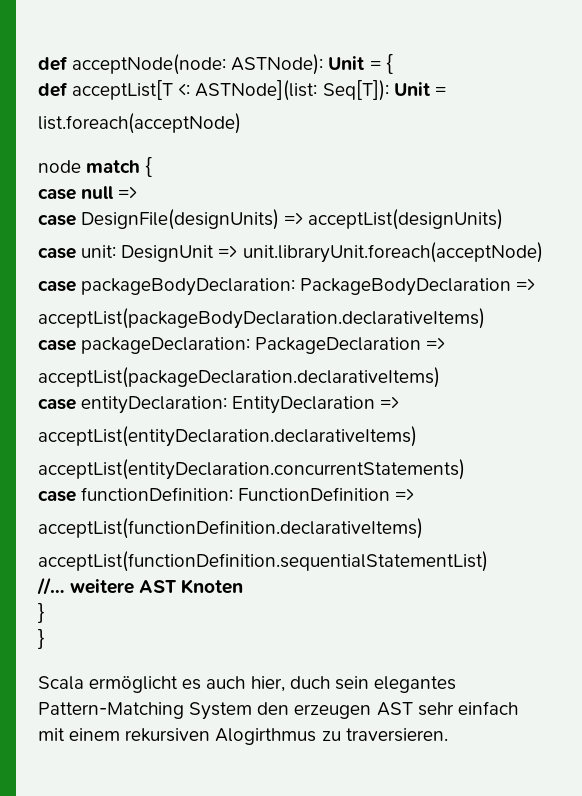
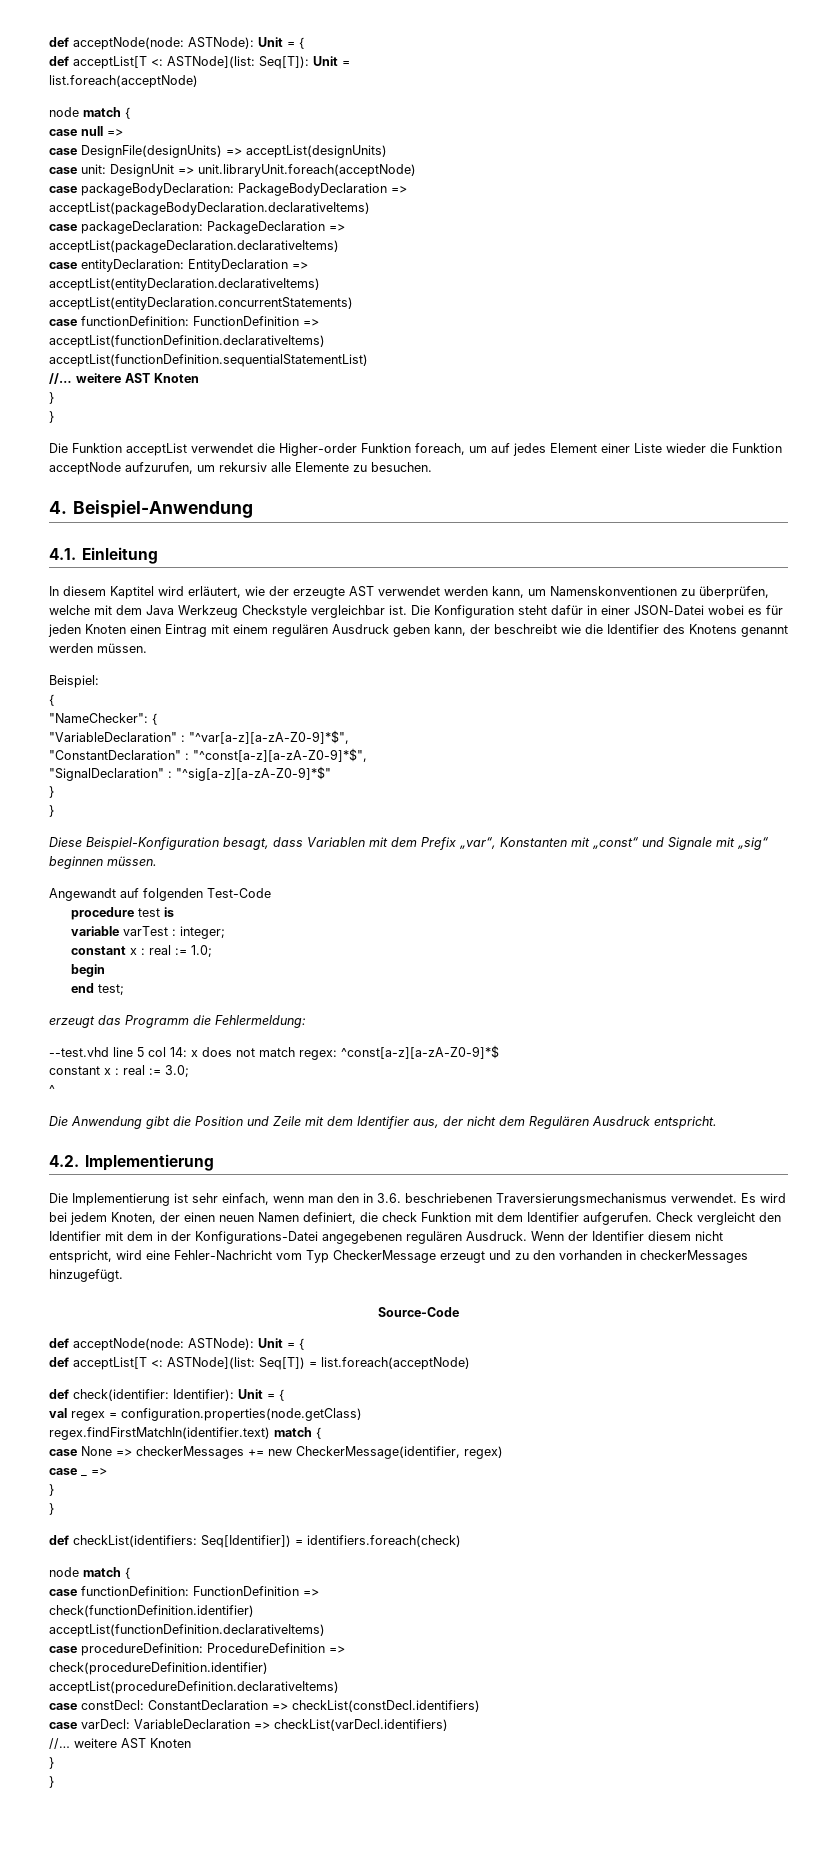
[38,676,456,693] [38,701,518,720] [38,728,448,745] Scala ermöglicht es auch hier, duch sein elegantes Pattern-Matching System den erzeugen AST sehr einfach mit einem rekursiven Alogirthmus zu traversieren. -> [49,443,782,456] [49,462,432,475] [49,500,254,518] [49,547,159,564] [49,586,769,599] [49,605,783,618] [48,624,788,637] [49,643,147,653] [49,675,99,688] [49,694,54,706] [49,713,157,725] [49,730,349,744] [49,748,367,762] [49,766,331,781] [49,786,54,798] [49,805,54,817] [49,837,768,850] [49,856,157,869] [49,888,271,901] [71,907,175,920] [71,926,226,939] [71,945,213,957] [71,964,106,977] [71,983,125,995] [49,1015,306,1028] [49,1045,499,1060] [49,1065,189,1077] [49,1085,55,1094] [49,1116,717,1129] [49,1154,215,1171] [49,1193,786,1206] [49,1212,781,1225] [49,1231,723,1244] [49,1250,748,1263] [49,1269,123,1282] [378,1307,459,1317] [49,1338,304,1351] [49,1357,470,1370] [49,1389,284,1401] [49,1408,362,1421] [49,1427,321,1440] [49,1446,503,1459] [49,1468,77,1475] [81,1475,87,1477] [91,1468,107,1475] [49,1484,54,1496] [49,1503,54,1515] [49,1535,461,1548] [49,1567,130,1579] [49,1586,319,1596] [49,1605,254,1617] [49,1624,325,1637] [49,1643,345,1656] [49,1662,268,1675] [49,1681,339,1694] [49,1700,480,1712] [49,1719,448,1731] [49,1738,191,1749] [49,1757,54,1769] [49,1776,54,1788] Die Funktion acceptList verwendet die Higher-order Funktion foreach, um auf jedes Element einer Liste wieder die Funktion acceptNode aufzurufen, um rekursiv alle Elemente zu besuchen. // 4. Beispiel-Anwendung // 4.1. Einleitung // In diesem Kaptitel wird erläutert, wie der erzeugte AST verwendet werden kann, um Namenskonventionen zu überprüfen, welche mit dem Java Werkzeug Checkstyle vergleichbar ist. Die Konfiguration steht dafür in einer JSON-Datei wobei es für jeden Knoten einen Eintrag mit einem regulären Ausdruck geben kann, der beschreibt wie die Identifier des Knotens genannt werden müssen. // Beispiel: // { // "NameChecker": { // "VariableDeclaration" : "^var[a-z][a-zA-Z0-9]*$", // "ConstantDeclaration" : "^const[a-z][a-zA-Z0-9]*$", // "SignalDeclaration" : "^sig[a-z][a-zA-Z0-9]*$" // } // } // Diese Beispiel-Konfiguration besagt, dass Variablen mit dem Prefix „var“, Konstanten mit „const“ und Signale mit „sig“ beginnen müssen. // Angewandt auf folgenden Test-Code // procedure test is // variable varTest : integer; // constant x : real := 1.0; // begin // end test; // erzeugt das Programm die Fehlermeldung: // --test.vhd line 5 col 14: x does not match regex: ^const[a-z][a-zA-Z0-9]*$ // constant x : real := 3.0; // ^ // Die Anwendung gibt die Position und Zeile mit dem Identifier aus, der nicht dem Regulären Ausdruck entspricht. // 4.2. Implementierung // Die Implementierung ist sehr einfach, wenn man den in 3.6. beschriebenen Traversierungsmechanismus verwendet. Es wird bei jedem Knoten, der einen neuen Namen definiert, die check Funktion mit dem Identifier aufgerufen. Check vergleicht den Identifier mit dem in der Konfigurations-Datei angegebenen regulären Ausdruck. Wenn der Identifier diesem nicht entspricht, wird eine Fehler-Nachricht vom Typ CheckerMessage erzeugt und zu den vorhanden in checkerMessages hinzugefügt. // Source-Code // def acceptNode(node: ASTNode): Unit = { // def acceptList[T <: ASTNode](list: Seq[T]) = list.foreach(acceptNode) // def check(identifier: Identifier): Unit = { // val regex = configuration.properties(node.getClass) // regex.findFirstMatchIn(identifier.text) match { // case None => checkerMessages += new CheckerMessage(identifier, regex) // case _ => // } // } // def checkList(identifiers: Seq[Identifier]) = identifiers.foreach(check) // node match { // case functionDefinition: FunctionDefinition => // check(functionDefinition.identifier) // acceptList(functionDefinition.declarativeItems) // case procedureDefinition: ProcedureDefinition => // check(procedureDefinition.identifier) // acceptList(procedureDefinition.declarativeItems) // case constDecl: ConstantDeclaration => checkList(constDecl.identifiers) // case varDecl: VariableDeclaration => checkList(varDecl.identifiers) // //… weitere AST Knoten // } // }

